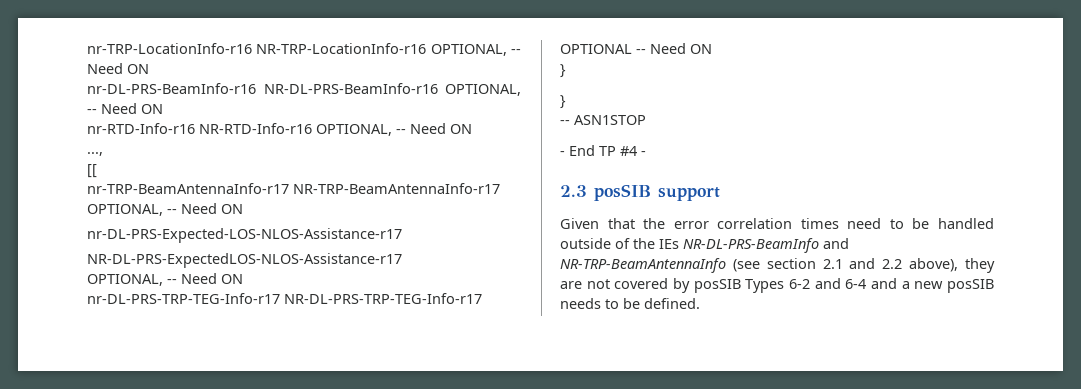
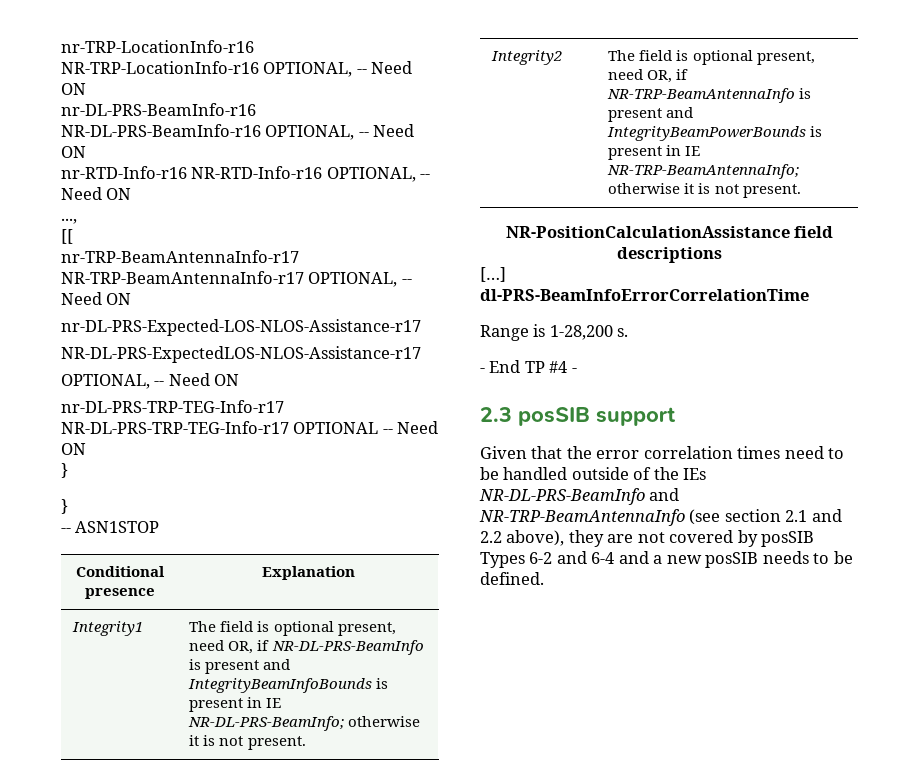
(646, 120) none -> [75,566,165,577] [84,588,155,599] [261,566,355,580] [72,621,144,636] [189,621,396,636] [189,640,424,655] [189,659,291,674] [188,678,389,693] [189,697,282,712] [188,716,421,731] [189,735,306,750] [491,50,563,65] [608,50,815,65] [608,69,689,83] [607,88,812,103] [608,107,694,122] [607,126,823,141] [608,145,701,160] [607,164,800,179] [608,183,801,198] [505,226,834,238] [617,247,722,263] [480,267,506,282] [480,289,809,301] [480,324,629,341] // Conditional presence | Explanation // Integrity1 | The field is optional present, need OR, if NR-DL-PRS-BeamInfo is present and IntegrityBeamInfoBounds is present in IE NR-DL-PRS-BeamInfo; otherwise it is not present. // Integrity2 | The field is optional present, need OR, if NR-TRP-BeamAntennaInfo is present and IntegrityBeamPowerBounds is present in IE NR-TRP-BeamAntennaInfo; otherwise it is not present. // NR-PositionCalculationAssistance field descriptions // […] // dl-PRS-BeamInfoErrorCorrelationTime // Range is 1-28,200 s.

